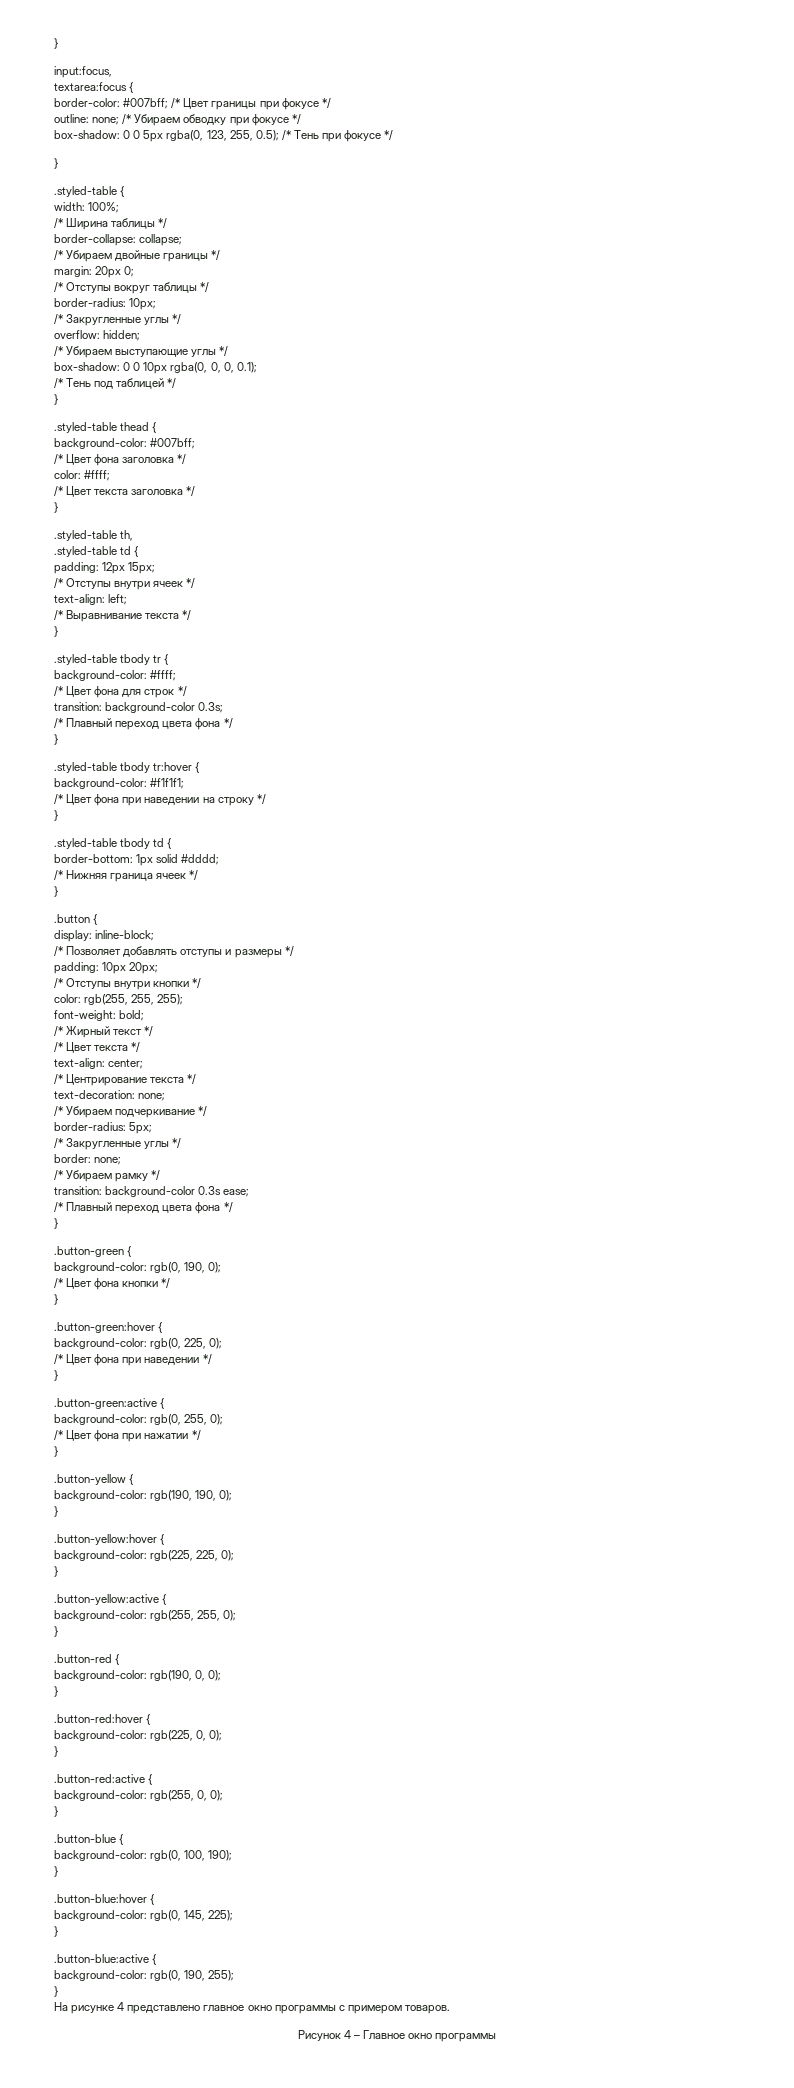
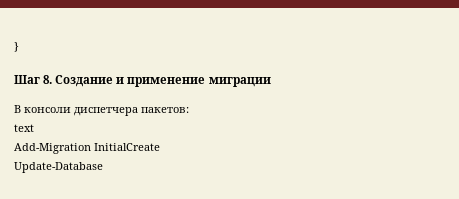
[54,38,58,49] [54,66,112,78] [54,82,134,93] [54,98,331,110] [54,114,301,126] [54,130,394,142] [54,158,58,169] [54,186,125,197] [54,202,120,213] [54,218,168,230] [54,234,183,246] [54,250,221,262] [54,266,135,278] [54,282,210,294] [54,298,157,310] [54,314,182,326] [54,330,141,341] [54,346,229,358] [54,362,257,374] [54,378,177,389] [54,394,58,405] [54,422,157,433] [54,438,196,449] [54,454,187,466] [54,470,111,481] [54,486,196,497] [54,502,58,513] [54,530,134,541] [54,546,139,557] [54,562,156,574] [54,578,196,590] [54,594,128,605] [54,610,192,622] [54,626,58,637] [54,654,169,665] [54,670,177,681] [54,686,187,698] [54,702,224,713] [54,718,233,730] [54,734,58,745] [54,762,200,773] [54,778,185,789] [54,794,266,806] [54,810,58,821] [54,838,172,849] [54,854,220,866] [54,870,199,882] [54,886,58,897] [54,914,98,925] [54,930,155,942] [54,946,294,958] [54,962,159,974] [54,978,202,990] [54,994,184,1005] [54,1010,145,1021] [54,1026,154,1038] [54,1042,141,1053] [54,1058,144,1069] [54,1074,197,1086] [54,1090,166,1101] [54,1106,208,1118] [54,1122,153,1134] [54,1138,182,1150] [54,1154,122,1165] [54,1170,161,1182] [54,1186,250,1197] [54,1202,233,1214] [54,1218,58,1229] [54,1246,132,1257] [54,1262,222,1273] [54,1278,171,1290] [54,1294,58,1305] [54,1322,163,1333] [54,1338,223,1349] [54,1354,212,1366] [54,1370,58,1381] [54,1398,165,1409] [54,1414,224,1425] [54,1430,201,1442] [54,1446,58,1457] [54,1474,134,1485] [54,1490,233,1501] [54,1506,58,1517] [54,1534,165,1545] [54,1550,235,1561] [54,1566,58,1577] [54,1594,167,1605] [54,1610,237,1621] [54,1626,58,1637] [54,1654,120,1665] [54,1670,222,1681] [54,1686,58,1697] [54,1714,151,1725] [54,1730,223,1741] [54,1746,58,1757] [54,1774,153,1785] [54,1790,224,1801] [54,1806,58,1817] [54,1834,124,1845] [54,1850,233,1861] [54,1866,58,1877] [54,1894,155,1905] [54,1910,234,1921] [54,1926,58,1937] [54,1954,157,1965] [54,1970,235,1981] [54,1986,58,1997] [54,2002,450,2014] [297,2030,497,2042] } // input:focus, // textarea:focus { // border-color: #007bff; /* Цвет границы при фокусе */ // outline: none; /* Убираем обводку при фокусе */ // box-shadow: 0 0 5px rgba(0, 123, 255, 0.5); /* Тень при фокусе */ // } // .styled-table { // width: 100%; // /* Ширина таблицы */ // border-collapse: collapse; // /* Убираем двойные границы */ // margin: 20px 0; // /* Отступы вокруг таблицы */ // border-radius: 10px; // /* Закругленные углы */ // overflow: hidden; // /* Убираем выступающие углы */ // box-shadow: 0 0 10px rgba(0, 0, 0, 0.1); // /* Тень под таблицей */ // } // .styled-table thead { // background-color: #007bff; // /* Цвет фона заголовка */ // color: #ffff; // /* Цвет текста заголовка */ // } // .styled-table th, // .styled-table td { // padding: 12px 15px; // /* Отступы внутри ячеек */ // text-align: left; // /* Выравнивание текста */ // } // .styled-table tbody tr { // background-color: #ffff; // /* Цвет фона для строк */ // transition: background-color 0.3s; // /* Плавный переход цвета фона */ // } // .styled-table tbody tr:hover { // background-color: #f1f1f1; // /* Цвет фона при наведении на строку */ // } // .styled-table tbody td { // border-bottom: 1px solid #dddd; // /* Нижняя граница ячеек */ // } // .button { // display: inline-block; // /* Позволяет добавлять отступы и размеры */ // padding: 10px 20px; // /* Отступы внутри кнопки */ // color: rgb(255, 255, 255); // font-weight: bold; // /* Жирный текст */ // /* Цвет текста */ // text-align: center; // /* Центрирование текста */ // text-decoration: none; // /* Убираем подчеркивание */ // border-radius: 5px; // /* Закругленные углы */ // border: none; // /* Убираем рамку */ // transition: background-color 0.3s ease; // /* Плавный переход цвета фона */ // } // .button-green { // background-color: rgb(0, 190, 0); // /* Цвет фона кнопки */ // } // .button-green:hover { // background-color: rgb(0, 225, 0); // /* Цвет фона при наведении */ // } // .button-green:active { // background-color: rgb(0, 255, 0); // /* Цвет фона при нажатии */ // } // .button-yellow { // background-color: rgb(190, 190, 0); // } // .button-yellow:hover { // background-color: rgb(225, 225, 0); // } // .button-yellow:active { // background-color: rgb(255, 255, 0); // } // .button-red { // background-color: rgb(190, 0, 0); // } // .button-red:hover { // background-color: rgb(225, 0, 0); // } // .button-red:active { // background-color: rgb(255, 0, 0); // } // .button-blue { // background-color: rgb(0, 100, 190); // } // .button-blue:hover { // background-color: rgb(0, 145, 225); // } // .button-blue:active { // background-color: rgb(0, 190, 255); // } // На рисунке 4 представлено главное окно программы с примером товаров. // Рисунок 4 – Главное окно программы -> [14,42,19,52] [14,75,271,87] [14,105,189,116] [14,124,34,132] [14,143,160,154] [14,162,103,173] } // Шаг 8. Создание и применение миграции // В консоли диспетчера пакетов: // text // Add-Migration InitialCreate // Update-Database

